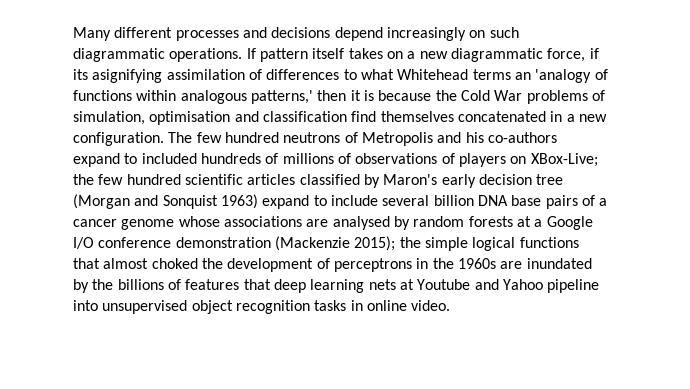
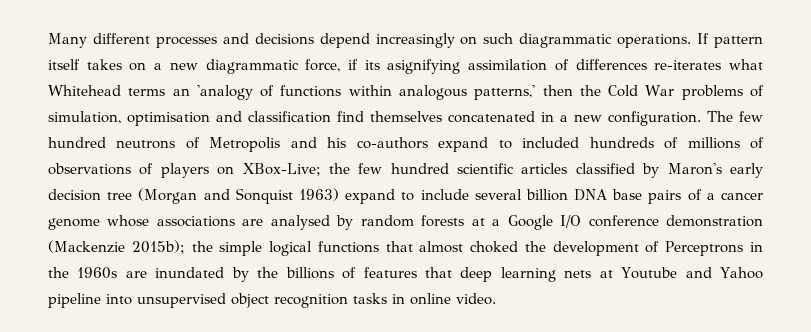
[343,69,357,80] to -> [654,60,722,70] re-iterates
[350,90,432,101] it is because -> (573, 90) none
[354,236,396,251] 2015); -> [131,240,185,254] 2015b);
[333,258,412,272] perceptrons -> [665,241,744,256] Perceptrons

